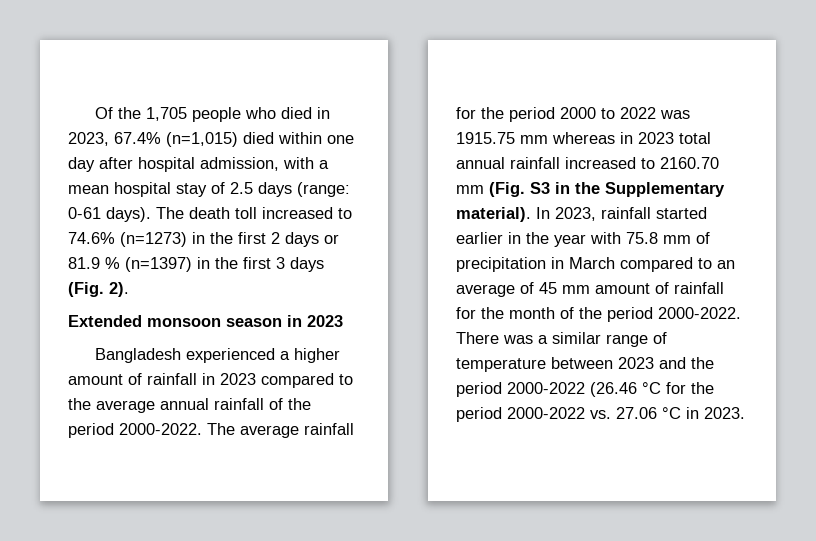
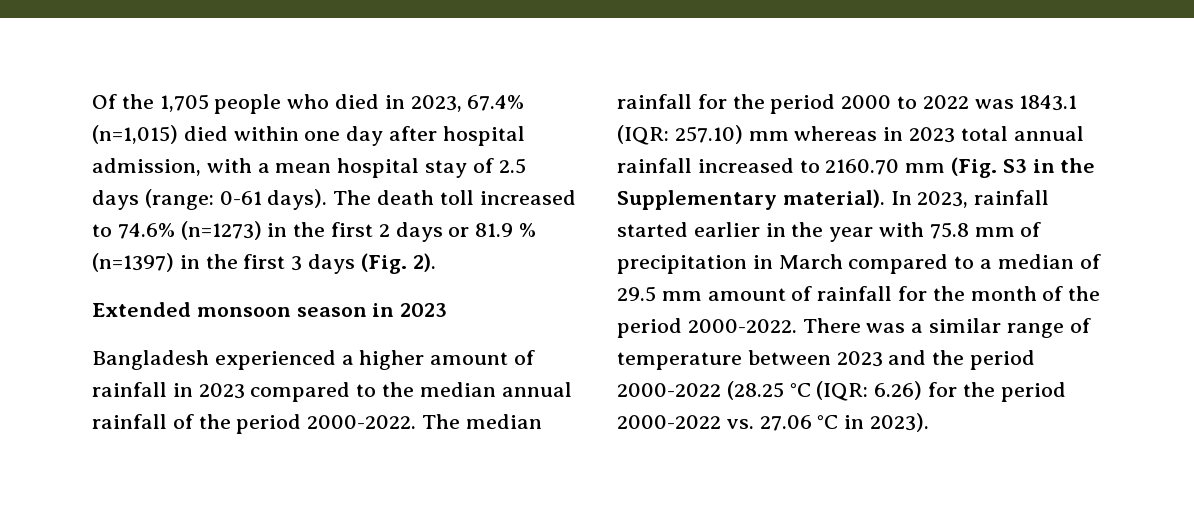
[96,400,155,413] average -> [419,382,496,397] median
[240,425,299,438] average -> [465,414,542,429] median
[456,132,515,144] 1915.75 -> [1019,95,1078,111] [617,125,743,145] 1843.1 (IQR: 257.10)
[717,260,735,269] [456,282,557,297] an average of 45 -> [980,254,1101,269] [617,286,656,302] a median of 29.5
[590,382,661,397] (26.46 °C -> [726,381,923,401] (28.25 °C (IQR: 6.26)
[704,407,745,419] 2023. -> [870,413,930,432] 2023).

